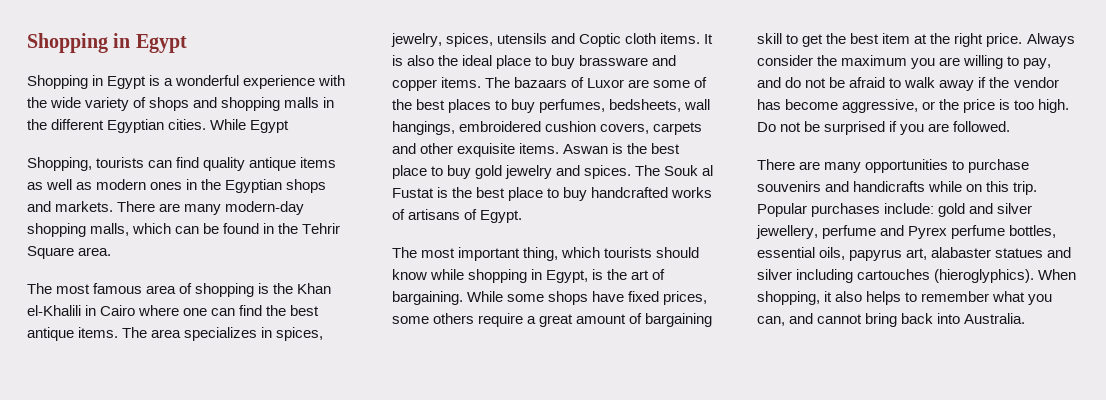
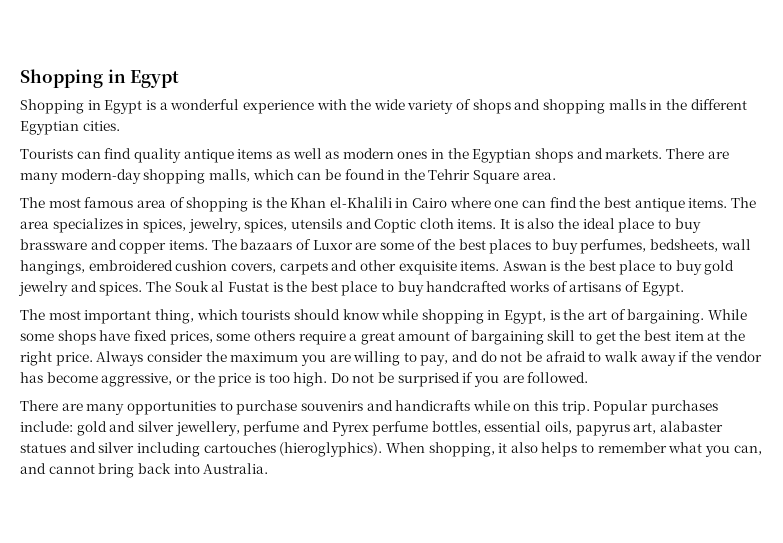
[210,119,290,133] [27,157,145,171] While Egypt // Shopping, tourists -> [20,149,73,159] // Tourists

